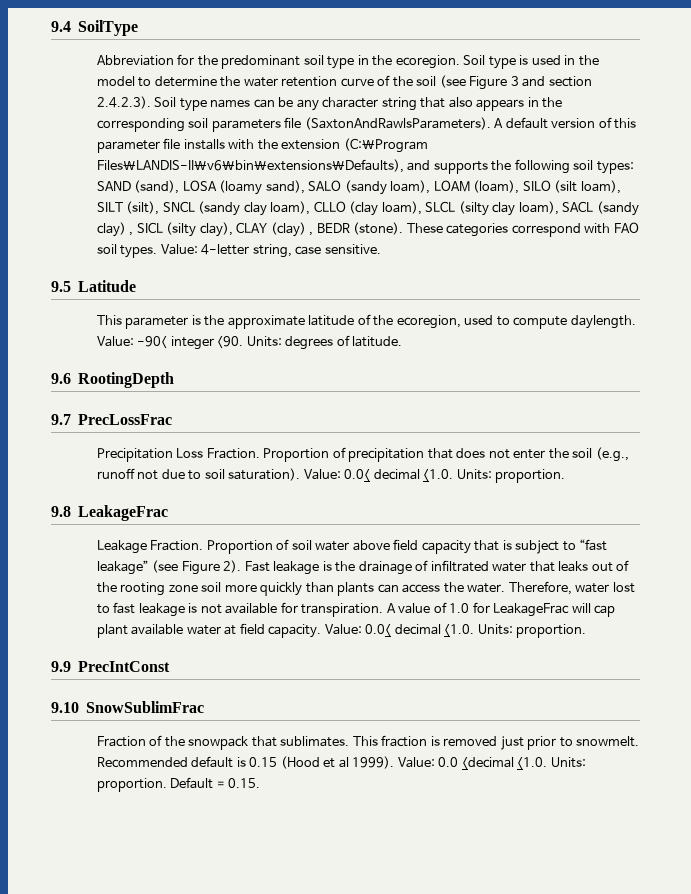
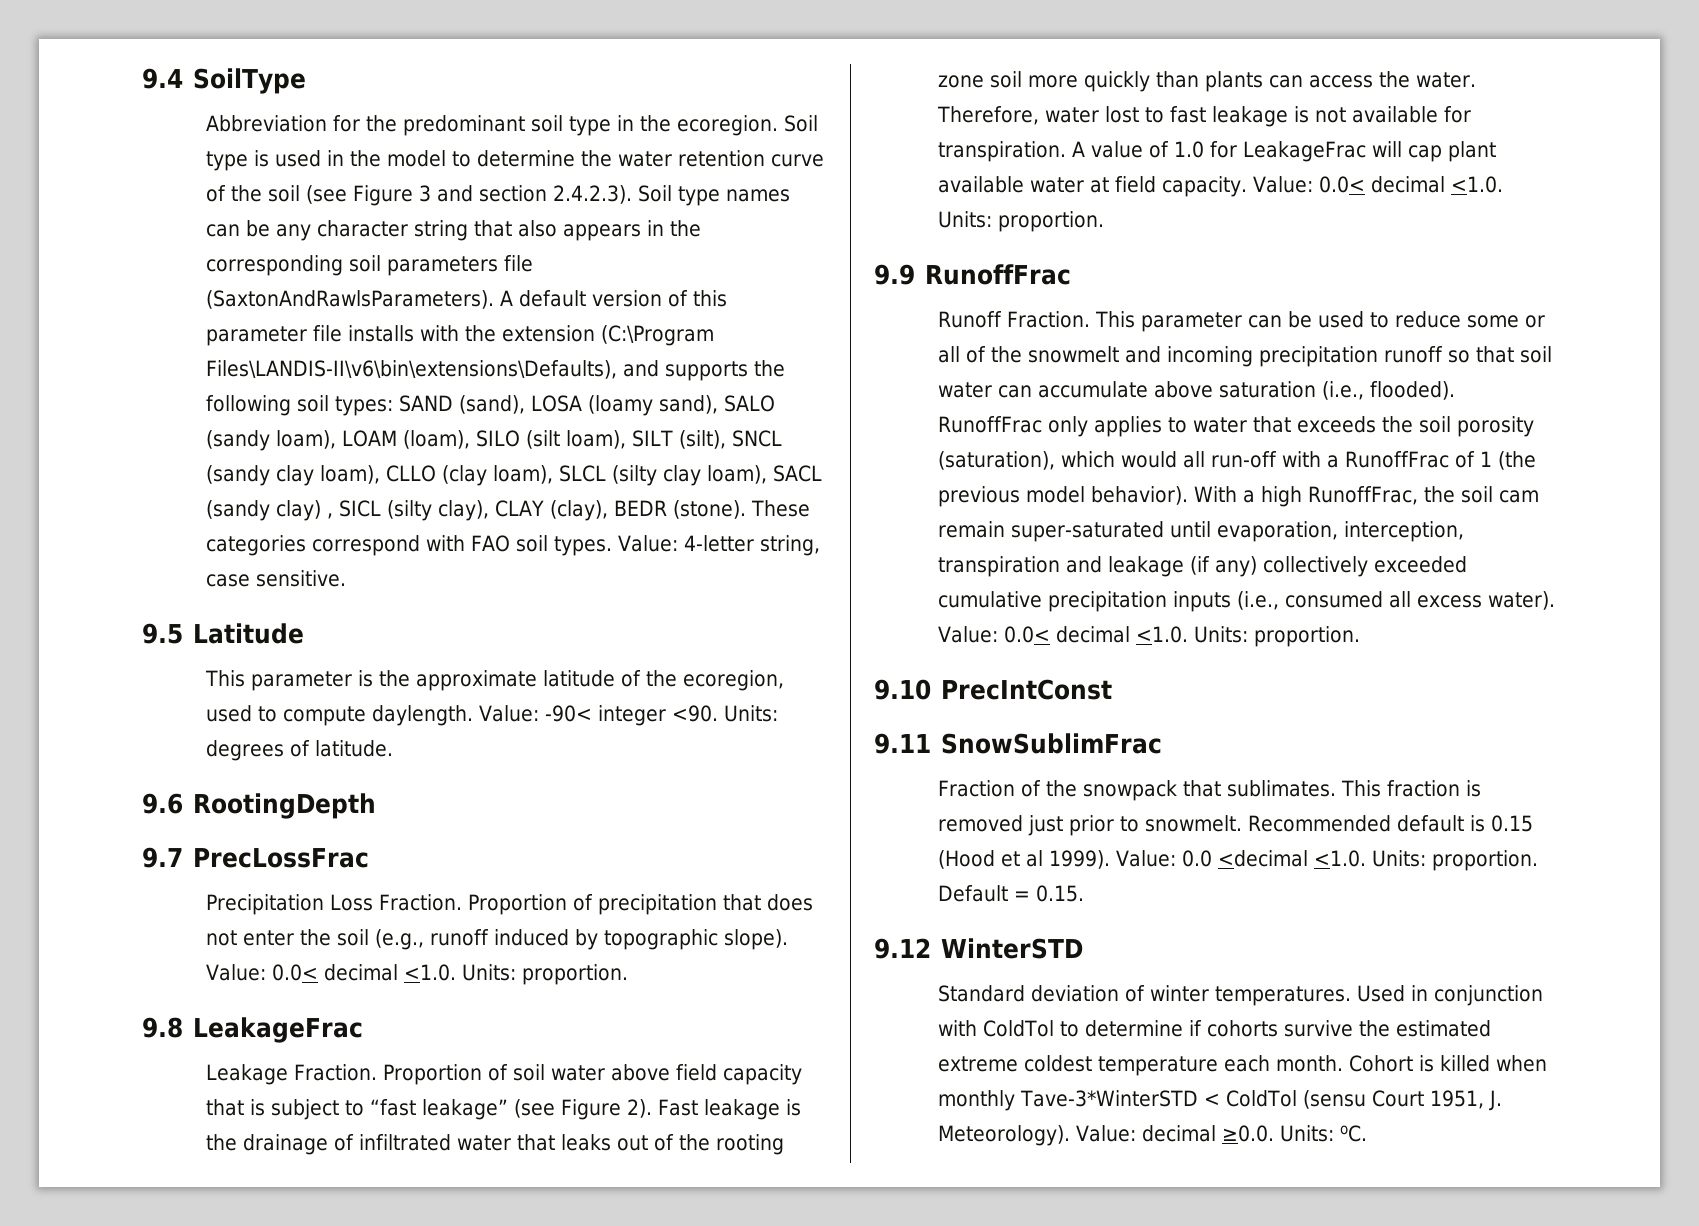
[270,222,314,237] (clay) , -> [549,500,608,521] (clay),
[137,468,301,481] not due to soil saturation). -> [493,929,788,950] induced by topographic slope).
(71, 666) none -> [925,264,1072,285] [937,311,1545,332] [937,346,1552,367] [937,381,1455,400] [937,416,1534,437] [937,451,1536,470] [937,486,1539,507] [937,521,1464,542] [937,556,1467,577] [937,591,1555,612] [937,626,1360,647] [874,679,931,700] RunoffFrac // Runoff Fraction. This parameter can be used to reduce some or all of the snowmelt and incoming precipitation runoff so that soil water can accumulate above saturation (i.e., flooded). RunoffFrac only applies to water that exceeds the soil porosity (saturation), which would all run-off with a RunoffFrac of 1 (the previous model behavior). With a high RunoffFrac, the soil cam remain super-saturated until evaporation, interception, transpiration and leakage (if any) collectively exceeded cumulative precipitation inputs (i.e., consumed all excess water). Value: 0.0< decimal <1.0. Units: proportion. // 9.10
[51,702,79,713] 9.10 -> [874,733,931,754] 9.11
(261, 783) none -> [874,938,1084,959] [937,985,1543,1006] [937,1020,1491,1037] [937,1055,1547,1076] [937,1090,1502,1111] [937,1125,1367,1146] // 9.12 WinterSTD // Standard deviation of winter temperatures. Used in conjunction with ColdTol to determine if cohorts survive the estimated extreme coldest temperature each month. Cohort is killed when monthly Tave-3*WinterSTD < ColdTol (sensu Court 1951, J. Meteorology). Value: decimal ≥0.0. Units: oC.

